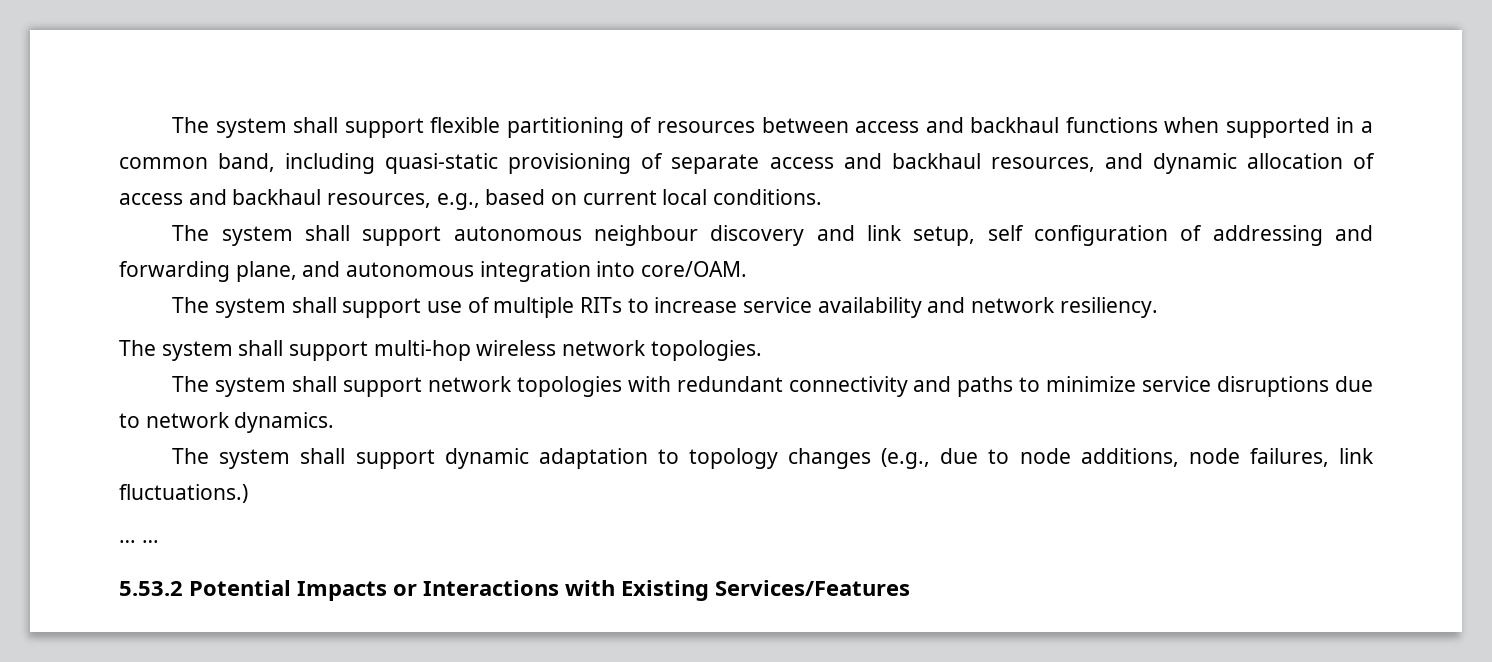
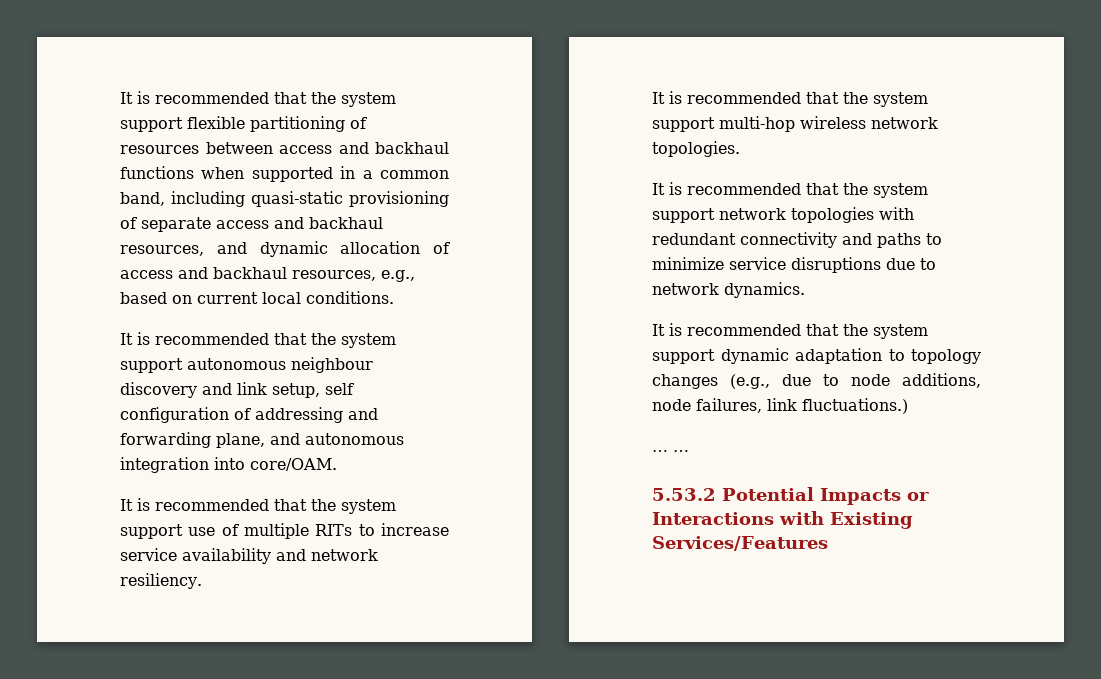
[172,117,339,138] The system shall -> [120,91,396,107] It is recommended that the system
[172,225,350,246] The system shall -> [120,332,396,348] It is recommended that the system
[172,297,337,318] The system shall -> [120,498,396,514] It is recommended that the system
[119,340,284,361] The system shall -> [652,91,928,107] It is recommended that the system
[172,376,338,397] The system shall -> [652,182,928,198] It is recommended that the system
[172,448,346,469] The system shall -> [652,323,928,339] It is recommended that the system

